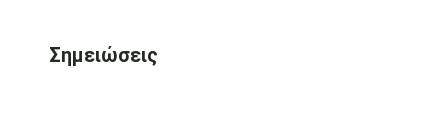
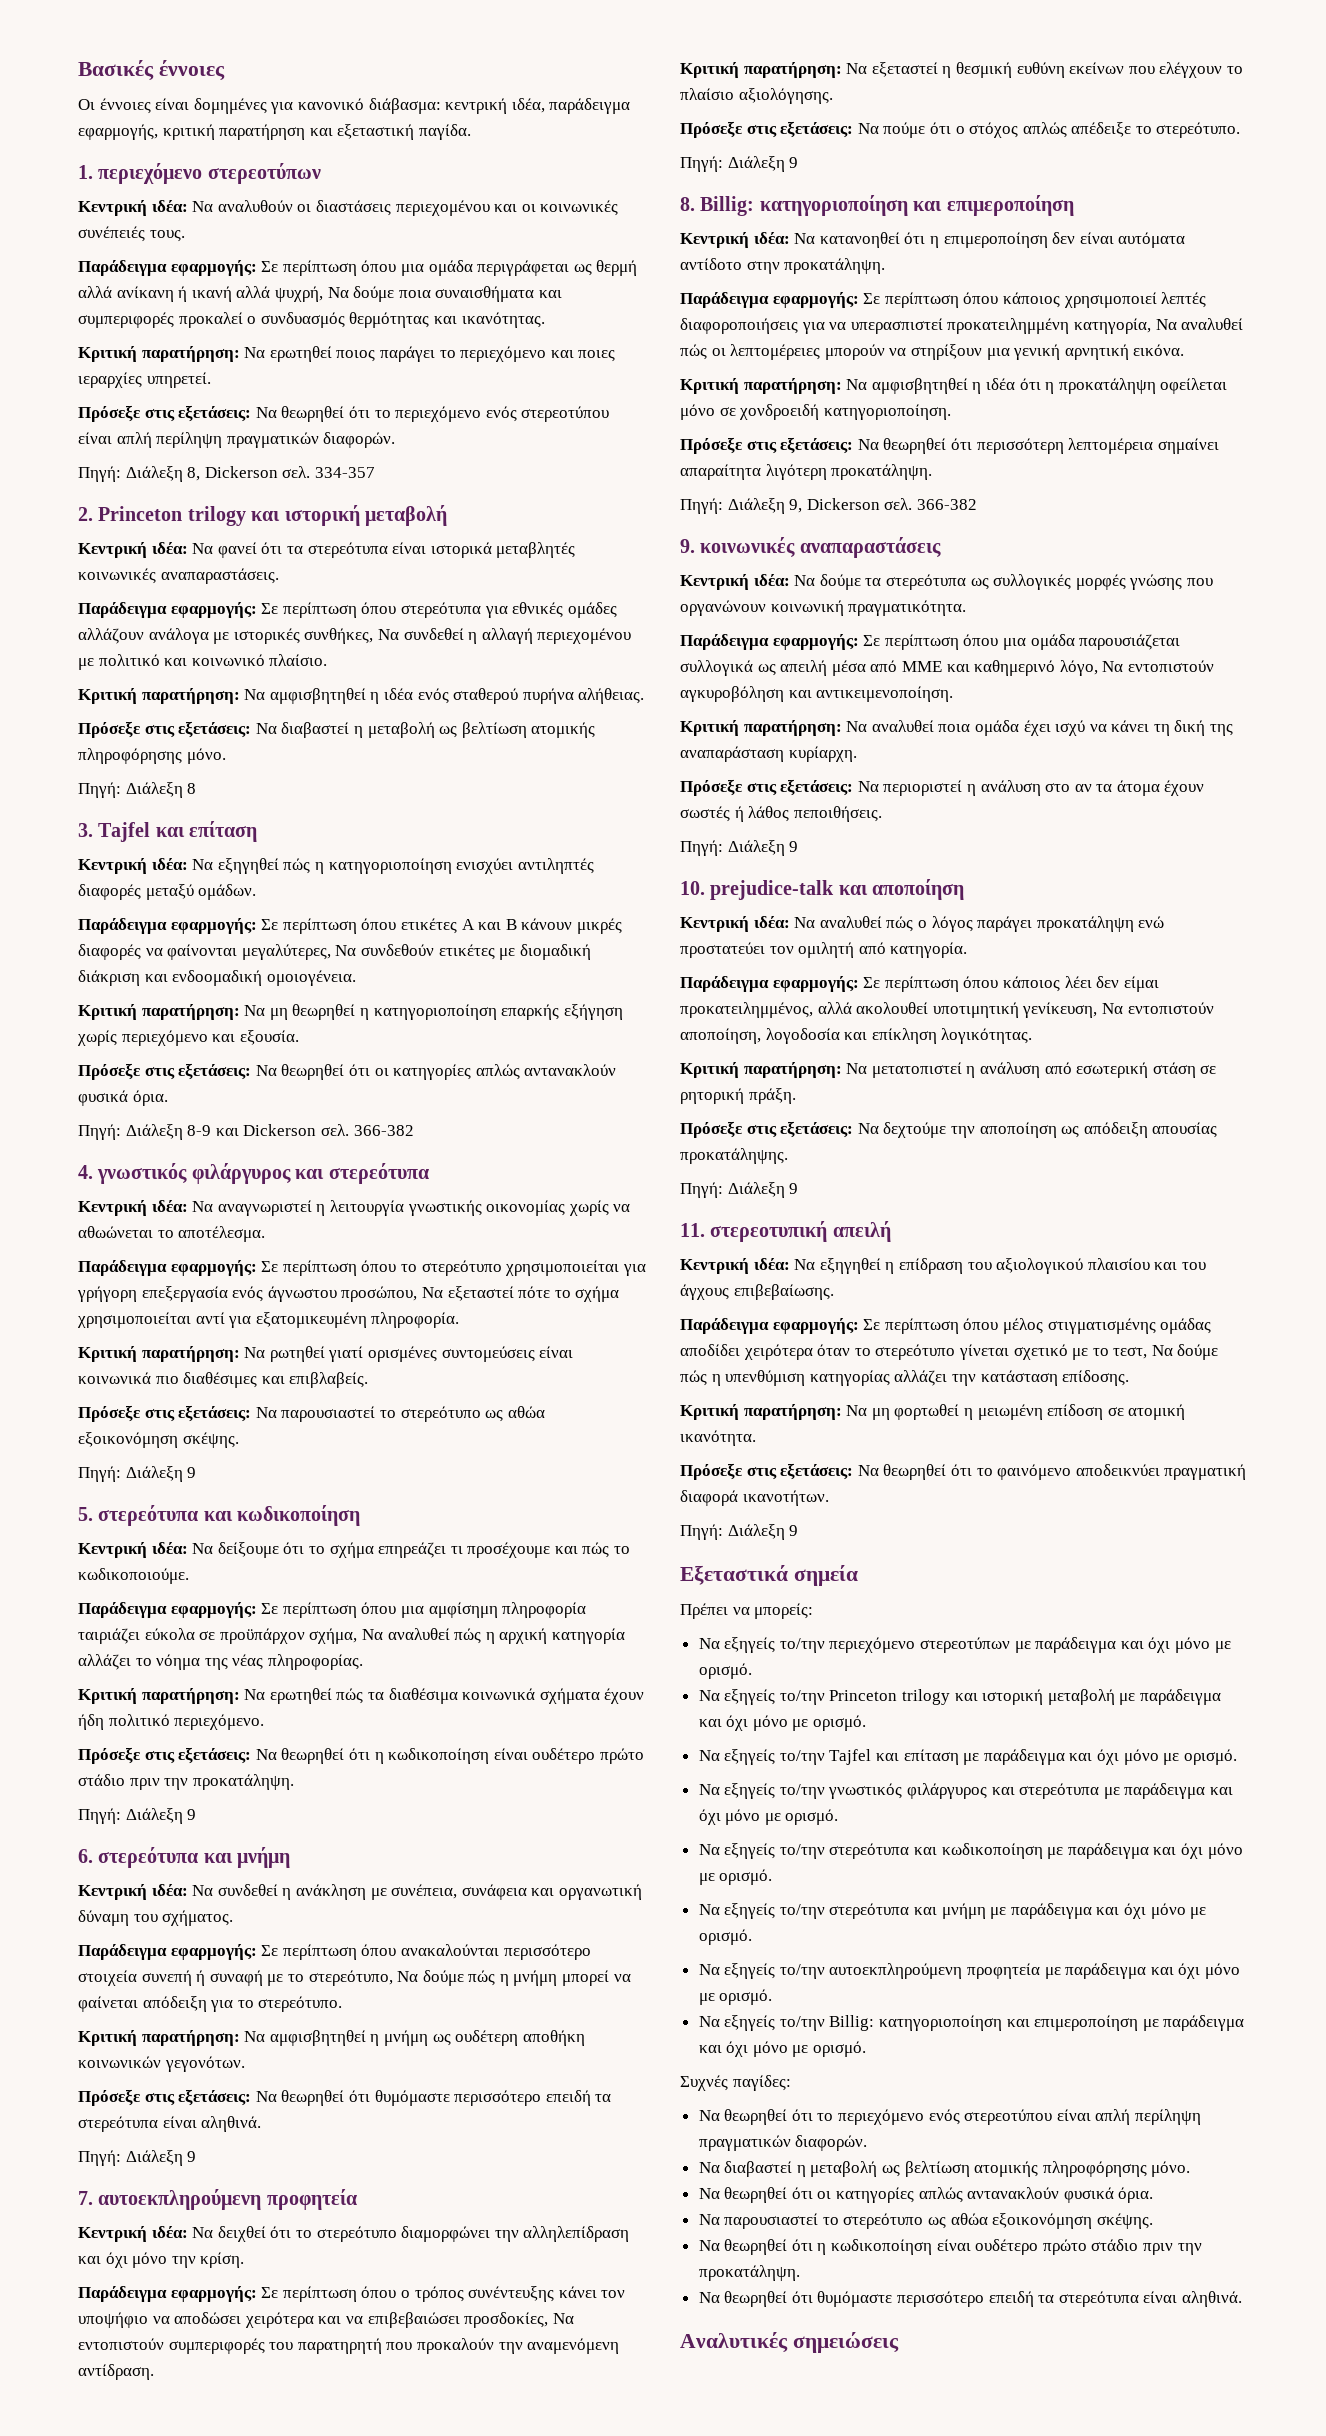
[49,46,158,66] Σημειώσεις -> [78,60,225,81] [78,98,631,114] [78,124,471,140] [78,163,321,184] [78,200,619,216] [78,226,185,242] [78,260,638,276] [78,286,562,302] [78,312,545,328] [78,346,616,362] [78,372,211,388] [78,405,610,422] [78,432,396,448] [78,466,375,482] [78,505,447,526] [78,542,576,558] [78,568,279,584] [78,602,617,618] [78,628,632,644] [78,654,328,670] [78,688,645,704] [78,721,596,738] [78,748,226,764] [78,782,197,798] [78,821,258,842] [78,858,594,874] [78,884,257,900] [78,918,622,934] [78,944,591,960] [78,970,356,986] [78,1004,623,1020] [77,1030,299,1046] [78,1063,617,1080] [78,1090,168,1106] [78,1124,414,1140] [78,1163,429,1184] [78,1200,631,1216] [78,1226,266,1242] [78,1260,646,1276] [77,1286,620,1302] [77,1312,460,1328] [78,1346,574,1362] [78,1372,369,1388] [78,1405,545,1422] [78,1432,239,1448] [78,1466,197,1482] [78,1505,361,1526] [78,1542,631,1558] [78,1568,189,1584] [78,1602,587,1618] [78,1628,625,1644] [78,1654,363,1670] [78,1688,645,1704] [78,1714,265,1730] [78,1747,644,1764] [78,1774,294,1790] [78,1808,197,1824] [78,1847,291,1868] [78,1884,642,1900] [78,1910,234,1926] [78,1944,591,1960] [78,1970,631,1986] [78,1996,343,2012] [78,2030,585,2046] [78,2056,245,2072] [78,2089,612,2106] [78,2116,262,2132] [78,2150,197,2166] [78,2189,357,2210] [78,2226,630,2242] [78,2252,245,2268] [78,2286,626,2302] [78,2312,574,2328] [78,2338,620,2354] [78,2364,154,2380] [680,62,1243,78] [680,88,833,104] [680,121,1241,138] [680,156,799,172] [680,195,1074,216] [680,232,1186,248] [680,258,886,274] [680,292,1207,308] [680,318,1244,334] [680,344,1185,360] [680,378,1228,394] [680,404,951,420] [680,437,1219,454] [680,464,933,480] [680,498,977,514] [680,537,941,558] [680,574,1213,590] [680,600,967,616] [680,634,1181,650] [680,660,1214,676] [680,686,954,702] [680,720,1234,736] [680,746,857,762] [680,779,1205,796] [680,806,882,822] [680,840,799,856] [680,879,965,900] [680,916,1165,932] [680,942,968,958] [680,976,1159,992] [680,1002,1214,1018] [680,1028,1033,1044] [680,1062,1217,1078] [680,1088,796,1104] [680,1121,1218,1138] [680,1148,788,1164] [680,1182,799,1198] [680,1221,891,1242] [680,1258,1206,1274] [680,1284,834,1300] [680,1318,1212,1334] [680,1344,1219,1360] [680,1370,1130,1386] [680,1404,1186,1420] [680,1430,756,1446] [680,1463,1247,1480] [680,1490,829,1506] [680,1524,799,1540] [680,1565,858,1586] [680,1603,814,1619] [698,1637,1231,1653] [698,1663,752,1679] [698,1689,1222,1705] [698,1715,867,1731] [698,1749,1237,1765] [698,1783,1234,1799] [698,1809,839,1825] [698,1843,1243,1859] [698,1869,773,1885] [698,1903,1207,1919] [698,1929,752,1945] [698,1963,1241,1979] [698,1989,773,2005] [698,2015,1245,2031] [698,2041,867,2057] [680,2075,791,2091] [698,2109,1202,2125] [698,2135,868,2151] [698,2161,1191,2177] [698,2187,1154,2203] [698,2213,1153,2229] [698,2239,1202,2255] [698,2265,800,2281] [698,2291,1243,2307] [680,2332,899,2353] Βασικές έννοιες // Οι έννοιες είναι δομημένες για κανονικό διάβασμα: κεντρική ιδέα, παράδειγμα εφαρμογής, κριτική παρατήρηση και εξεταστική παγίδα. // 1. περιεχόμενο στερεοτύπων // Κεντρική ιδέα: Να αναλυθούν οι διαστάσεις περιεχομένου και οι κοινωνικές συνέπειές τους. // Παράδειγμα εφαρμογής: Σε περίπτωση όπου μια ομάδα περιγράφεται ως θερμή αλλά ανίκανη ή ικανή αλλά ψυχρή, Να δούμε ποια συναισθήματα και συμπεριφορές προκαλεί ο συνδυασμός θερμότητας και ικανότητας. // Κριτική παρατήρηση: Να ερωτηθεί ποιος παράγει το περιεχόμενο και ποιες ιεραρχίες υπηρετεί. // Πρόσεξε στις εξετάσεις: Να θεωρηθεί ότι το περιεχόμενο ενός στερεοτύπου είναι απλή περίληψη πραγματικών διαφορών. // Πηγή: Διάλεξη 8, Dickerson σελ. 334-357 // 2. Princeton trilogy και ιστορική μεταβολή // Κεντρική ιδέα: Να φανεί ότι τα στερεότυπα είναι ιστορικά μεταβλητές κοινωνικές αναπαραστάσεις. // Παράδειγμα εφαρμογής: Σε περίπτωση όπου στερεότυπα για εθνικές ομάδες αλλάζουν ανάλογα με ιστορικές συνθήκες, Να συνδεθεί η αλλαγή περιεχομένου με πολιτικό και κοινωνικό πλαίσιο. // Κριτική παρατήρηση: Να αμφισβητηθεί η ιδέα ενός σταθερού πυρήνα αλήθειας. // Πρόσεξε στις εξετάσεις: Να διαβαστεί η μεταβολή ως βελτίωση ατομικής πληροφόρησης μόνο. // Πηγή: Διάλεξη 8 // 3. Tajfel και επίταση // Κεντρική ιδέα: Να εξηγηθεί πώς η κατηγοριοποίηση ενισχύει αντιληπτές διαφορές μεταξύ ομάδων. // Παράδειγμα εφαρμογής: Σε περίπτωση όπου ετικέτες Α και Β κάνουν μικρές διαφορές να φαίνονται μεγαλύτερες, Να συνδεθούν ετικέτες με διομαδική διάκριση και ενδοομαδική ομοιογένεια. // Κριτική παρατήρηση: Να μη θεωρηθεί η κατηγοριοποίηση επαρκής εξήγηση χωρίς περιεχόμενο και εξουσία. // Πρόσεξε στις εξετάσεις: Να θεωρηθεί ότι οι κατηγορίες απλώς αντανακλούν φυσικά όρια. // Πηγή: Διάλεξη 8-9 και Dickerson σελ. 366-382 // 4. γνωστικός φιλάργυρος και στερεότυπα // Κεντρική ιδέα: Να αναγνωριστεί η λειτουργία γνωστικής οικονομίας χωρίς να αθωώνεται το αποτέλεσμα. // Παράδειγμα εφαρμογής: Σε περίπτωση όπου το στερεότυπο χρησιμοποιείται για γρήγορη επεξεργασία ενός άγνωστου προσώπου, Να εξεταστεί πότε το σχήμα χρησιμοποιείται αντί για εξατομικευμένη πληροφορία. // Κριτική παρατήρηση: Να ρωτηθεί γιατί ορισμένες συντομεύσεις είναι κοινωνικά πιο διαθέσιμες και επιβλαβείς. // Πρόσεξε στις εξετάσεις: Να παρουσιαστεί το στερεότυπο ως αθώα εξοικονόμηση σκέψης. // Πηγή: Διάλεξη 9 // 5. στερεότυπα και κωδικοποίηση // Κεντρική ιδέα: Να δείξουμε ότι το σχήμα επηρεάζει τι προσέχουμε και πώς το κωδικοποιούμε. // Παράδειγμα εφαρμογής: Σε περίπτωση όπου μια αμφίσημη πληροφορία ταιριάζει εύκολα σε προϋπάρχον σχήμα, Να αναλυθεί πώς η αρχική κατηγορία αλλάζει το νόημα της νέας πληροφορίας. // Κριτική παρατήρηση: Να ερωτηθεί πώς τα διαθέσιμα κοινωνικά σχήματα έχουν ήδη πολιτικό περιεχόμενο. // Πρόσεξε στις εξετάσεις: Να θεωρηθεί ότι η κωδικοποίηση είναι ουδέτερο πρώτο στάδιο πριν την προκατάληψη. // Πηγή: Διάλεξη 9 // 6. στερεότυπα και μνήμη // Κεντρική ιδέα: Να συνδεθεί η ανάκληση με συνέπεια, συνάφεια και οργανωτική δύναμη του σχήματος. // Παράδειγμα εφαρμογής: Σε περίπτωση όπου ανακαλούνται περισσότερο στοιχεία συνεπή ή συναφή με το στερεότυπο, Να δούμε πώς η μνήμη μπορεί να φαίνεται απόδειξη για το στερεότυπο. // Κριτική παρατήρηση: Να αμφισβητηθεί η μνήμη ως ουδέτερη αποθήκη κοινωνικών γεγονότων. // Πρόσεξε στις εξετάσεις: Να θεωρηθεί ότι θυμόμαστε περισσότερο επειδή τα στερεότυπα είναι αληθινά. // Πηγή: Διάλεξη 9 // 7. αυτοεκπληρούμενη προφητεία // Κεντρική ιδέα: Να δειχθεί ότι το στερεότυπο διαμορφώνει την αλληλεπίδραση και όχι μόνο την κρίση. // Παράδειγμα εφαρμογής: Σε περίπτωση όπου ο τρόπος συνέντευξης κάνει τον υποψήφιο να αποδώσει χειρότερα και να επιβεβαιώσει προσδοκίες, Να εντοπιστούν συμπεριφορές του παρατηρητή που προκαλούν την αναμενόμενη αντίδραση. // Κριτική παρατήρηση: Να εξεταστεί η θεσμική ευθύνη εκείνων που ελέγχουν το πλαίσιο αξιολόγησης. // Πρόσεξε στις εξετάσεις: Να πούμε ότι ο στόχος απλώς απέδειξε το στερεότυπο. // Πηγή: Διάλεξη 9 // 8. Billig: κατηγοριοποίηση και επιμεροποίηση // Κεντρική ιδέα: Να κατανοηθεί ότι η επιμεροποίηση δεν είναι αυτόματα αντίδοτο στην προκατάληψη. // Παράδειγμα εφαρμογής: Σε περίπτωση όπου κάποιος χρησιμοποιεί λεπτές διαφοροποιήσεις για να υπερασπιστεί προκατειλημμένη κατηγορία, Να αναλυθεί πώς οι λεπτομέρειες μπορούν να στηρίξουν μια γενική αρνητική εικόνα. // Κριτική παρατήρηση: Να αμφισβητηθεί η ιδέα ότι η προκατάληψη οφείλεται μόνο σε χονδροειδή κατηγοριοποίηση. // Πρόσεξε στις εξετάσεις: Να θεωρηθεί ότι περισσότερη λεπτομέρεια σημαίνει απαραίτητα λιγότερη προκατάληψη. // Πηγή: Διάλεξη 9, Dickerson σελ. 366-382 // 9. κοινωνικές αναπαραστάσεις // Κεντρική ιδέα: Να δούμε τα στερεότυπα ως συλλογικές μορφές γνώσης που οργανώνουν κοινωνική πραγματικότητα. // Παράδειγμα εφαρμογής: Σε περίπτωση όπου μια ομάδα παρουσιάζεται συλλογικά ως απειλή μέσα από ΜΜΕ και καθημερινό λόγο, Να εντοπιστούν αγκυροβόληση και αντικειμενοποίηση. // Κριτική παρατήρηση: Να αναλυθεί ποια ομάδα έχει ισχύ να κάνει τη δική της αναπαράσταση κυρίαρχη. // Πρόσεξε στις εξετάσεις: Να περιοριστεί η ανάλυση στο αν τα άτομα έχουν σωστές ή λάθος πεποιθήσεις. // Πηγή: Διάλεξη 9 // 10. prejudice-talk και αποποίηση // Κεντρική ιδέα: Να αναλυθεί πώς ο λόγος παράγει προκατάληψη ενώ προστατεύει τον ομιλητή από κατηγορία. // Παράδειγμα εφαρμογής: Σε περίπτωση όπου κάποιος λέει δεν είμαι προκατειλημμένος, αλλά ακολουθεί υποτιμητική γενίκευση, Να εντοπιστούν αποποίηση, λογοδοσία και επίκληση λογικότητας. // Κριτική παρατήρηση: Να μετατοπιστεί η ανάλυση από εσωτερική στάση σε ρητορική πράξη. // Πρόσεξε στις εξετάσεις: Να δεχτούμε την αποποίηση ως απόδειξη απουσίας προκατάληψης. // Πηγή: Διάλεξη 9 // 11. στερεοτυπική απειλή // Κεντρική ιδέα: Να εξηγηθεί η επίδραση του αξιολογικού πλαισίου και του άγχους επιβεβαίωσης. // Παράδειγμα εφαρμογής: Σε περίπτωση όπου μέλος στιγματισμένης ομάδας αποδίδει χειρότερα όταν το στερεότυπο γίνεται σχετικό με το τεστ, Να δούμε πώς η υπενθύμιση κατηγορίας αλλάζει την κατάσταση επίδοσης. // Κριτική παρατήρηση: Να μη φορτωθεί η μειωμένη επίδοση σε ατομική ικανότητα. // Πρόσεξε στις εξετάσεις: Να θεωρηθεί ότι το φαινόμενο αποδεικνύει πραγματική διαφορά ικανοτήτων. // Πηγή: Διάλεξη 9 // Εξεταστικά σημεία // Πρέπει να μπορείς: // Να εξηγείς το/την περιεχόμενο στερεοτύπων με παράδειγμα και όχι μόνο με ορισμό. // Να εξηγείς το/την Princeton trilogy και ιστορική μεταβολή με παράδειγμα και όχι μόνο με ορισμό. // Να εξηγείς το/την Tajfel και επίταση με παράδειγμα και όχι μόνο με ορισμό. // Να εξηγείς το/την γνωστικός φιλάργυρος και στερεότυπα με παράδειγμα και όχι μόνο με ορισμό. // Να εξηγείς το/την στερεότυπα και κωδικοποίηση με παράδειγμα και όχι μόνο με ορισμό. // Να εξηγείς το/την στερεότυπα και μνήμη με παράδειγμα και όχι μόνο με ορισμό. // Να εξηγείς το/την αυτοεκπληρούμενη προφητεία με παράδειγμα και όχι μόνο με ορισμό. // Να εξηγείς το/την Billig: κατηγοριοποίηση και επιμεροποίηση με παράδειγμα και όχι μόνο με ορισμό. // Συχνές παγίδες: // Να θεωρηθεί ότι το περιεχόμενο ενός στερεοτύπου είναι απλή περίληψη πραγματικών διαφορών. // Να διαβαστεί η μεταβολή ως βελτίωση ατομικής πληροφόρησης μόνο. // Να θεωρηθεί ότι οι κατηγορίες απλώς αντανακλούν φυσικά όρια. // Να παρουσιαστεί το στερεότυπο ως αθώα εξοικονόμηση σκέψης. // Να θεωρηθεί ότι η κωδικοποίηση είναι ουδέτερο πρώτο στάδιο πριν την προκατάληψη. // Να θεωρηθεί ότι θυμόμαστε περισσότερο επειδή τα στερεότυπα είναι αληθινά. // Αναλυτικές σημειώσεις

